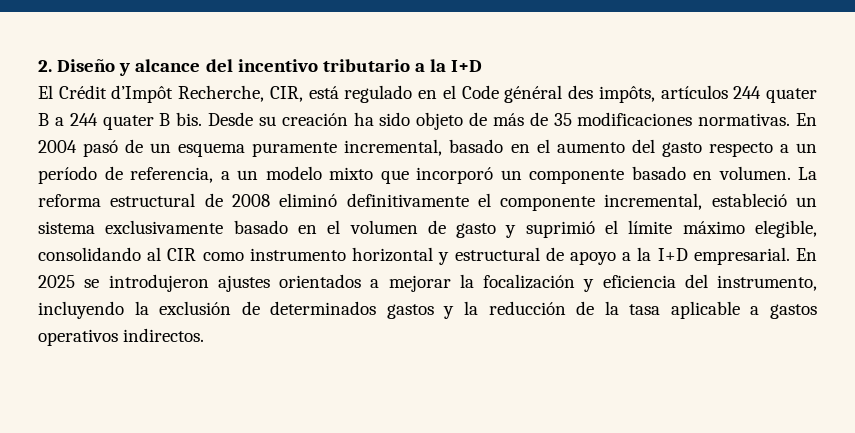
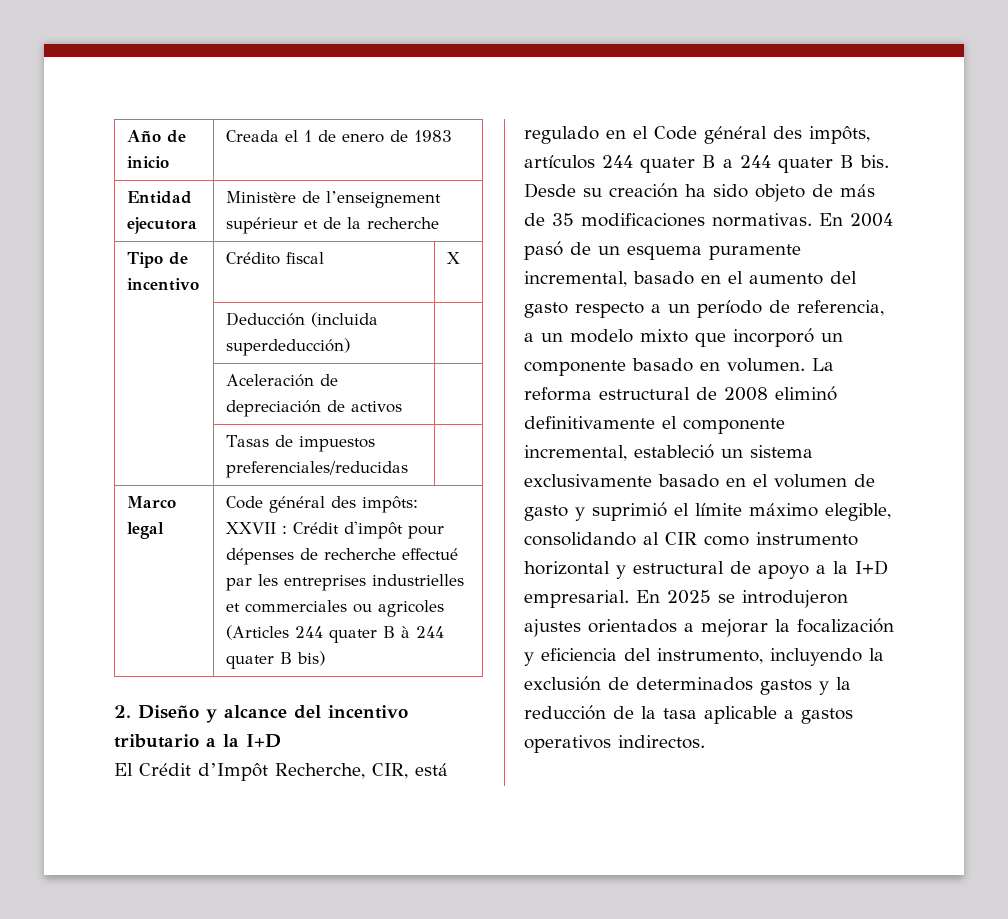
(38, 66) none -> [126,130,186,143] [126,156,169,168] [225,130,452,143] [126,191,192,204] [126,217,197,234] [225,191,441,208] [225,217,439,234] [126,252,188,268] [126,278,199,291] [225,252,324,265] [446,252,460,264] [225,312,378,327] [225,338,350,356] [225,374,338,387] [225,400,402,417] [225,435,375,452] [225,461,408,478] [126,496,176,508] [126,522,164,539] [225,496,418,513] [225,521,444,539] [225,548,458,565] [225,574,464,591] [225,600,444,617] [225,625,444,643] [225,651,325,669] Año de inicio | Creada el 1 de enero de 1983 // Entidad ejecutora | Ministère de l’enseignement supérieur et de la recherche // Tipo de incentivo | Crédito fiscal | X // | Deducción (incluida superdeducción) | // | Aceleración de depreciación de activos | // | Tasas de impuestos preferenciales/reducidas | // Marco legal | Code général des impôts: XXVII : Crédit d'impôt pour dépenses de recherche effectué par les entreprises industrielles et commerciales ou agricoles (Articles 244 quater B à 244 quater B bis) //

